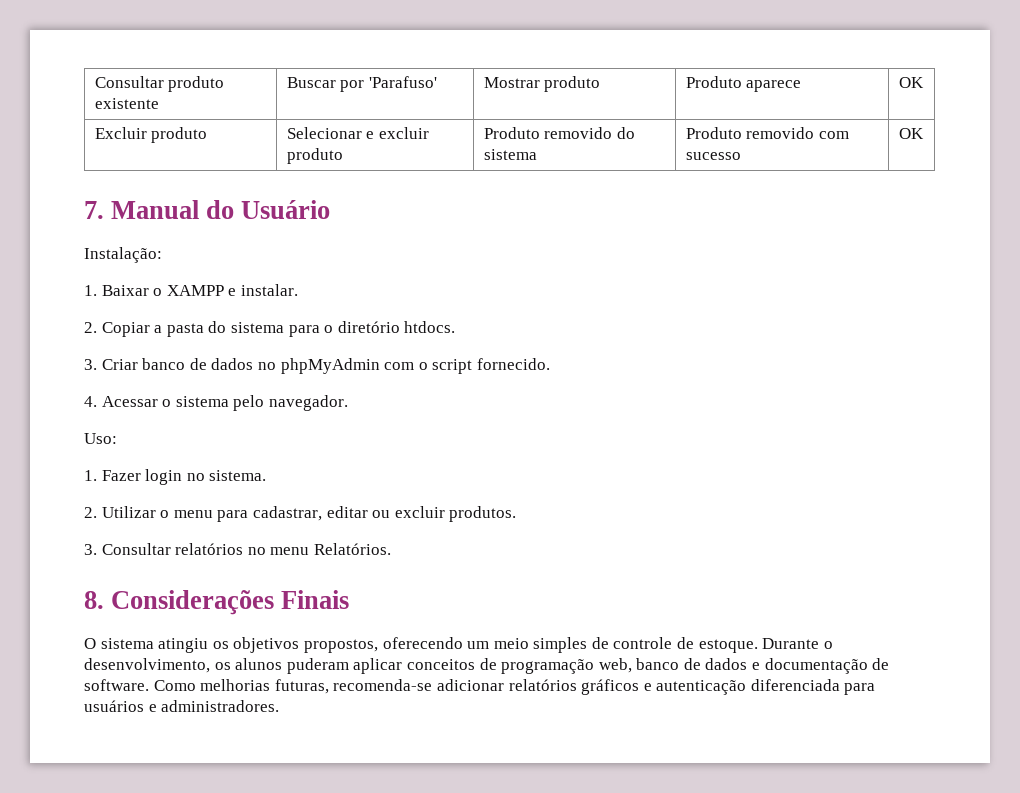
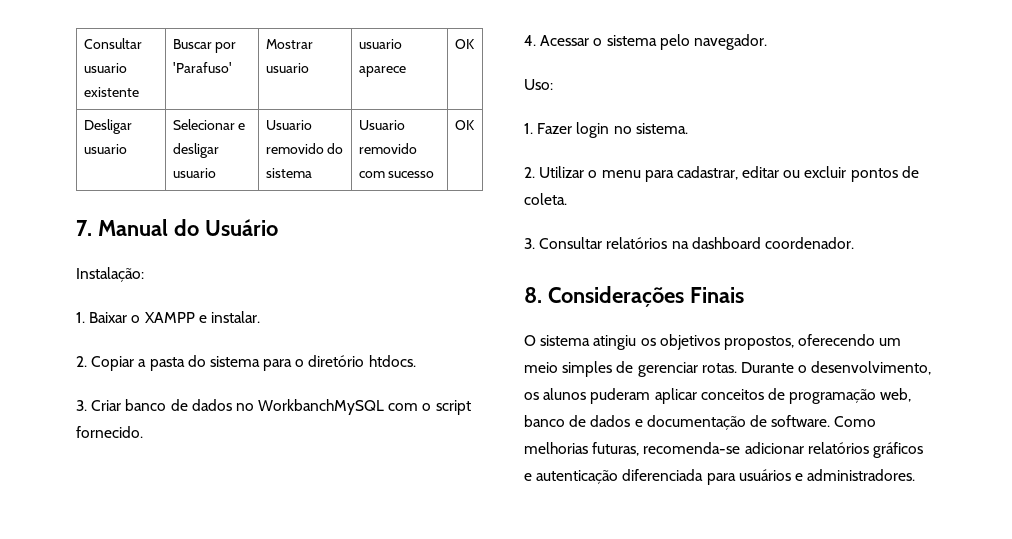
[94,76,225,92] Consultar produto -> [83,38,142,49] [83,63,127,73] Consultar usuario
[544,76,601,92] [685,76,742,88] produto | Produto -> [265,63,309,73] [358,39,402,49] usuario | usuario
[94,127,208,143] Excluir produto -> [83,119,132,134] [83,144,127,154] Desligar usuario
[378,127,429,139] [286,148,343,164] [483,127,540,139] excluir produto | Produto -> [172,143,219,158] [172,168,216,178] [265,120,312,130] desligar usuario | Usuario
[685,127,742,139] Produto -> [358,120,405,130] Usuario
[280,358,380,374] phpMyAdmin -> [258,399,385,415] WorkbanchMySQL
[449,506,517,522] produtos. -> [850,166,919,182] [524,193,567,205] pontos de coleta.
[247,543,391,555] no menu Relatórios. -> [671,237,854,249] na dashboard coordenador.
[613,637,758,653] controle de estoque. -> [637,362,737,377] gerenciar rotas.

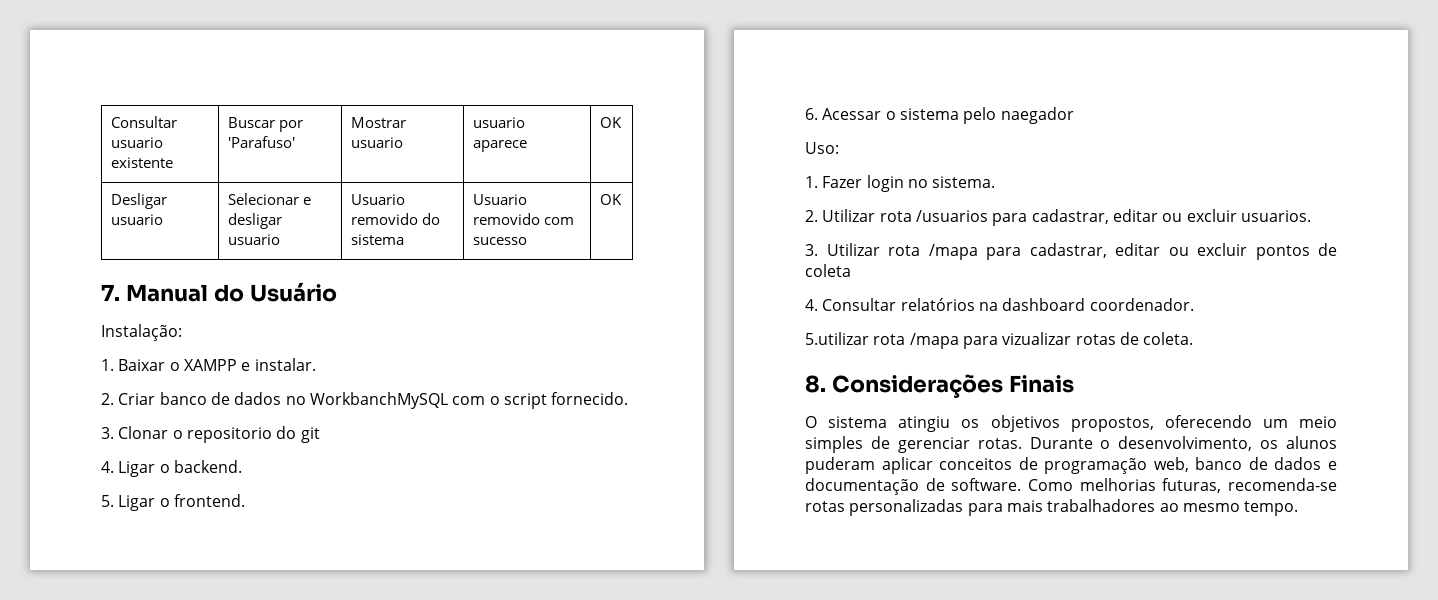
[91,355,416,371] [76,400,87,411] Copiar a pasta do sistema para o diretório htdocs. // 3. -> (114, 399) none
[524,35,536,46] 4. -> [101,426,320,443] [101,460,242,477] [101,494,245,511] [805,108,818,120] 3. Clonar o repositorio do git // 4. Ligar o backend. // 5. Ligar o frontend. // 6.
[693,34,767,50] navegador. -> [1000,107,1074,124] naegador
[588,170,641,178] o menu -> [879,209,1311,226] [805,243,978,260] rota /usuarios para cadastrar, editar ou excluir usuarios. // 3. Utilizar rota /mapa
[524,193,567,205] [524,238,535,249] coleta. // 3. -> [805,264,851,277] [805,299,818,311] coleta // 4.
(854, 243) none -> [805,332,1194,349] // 5.utilizar rota /mapa para vizualizar rotas de coleta.
[744,442,923,458] [524,469,916,485] adicionar relatórios gráficos e autenticação diferenciada para usuários e administradores. -> [805,499,1299,516] rotas personalizadas para mais trabalhadores ao mesmo tempo.

